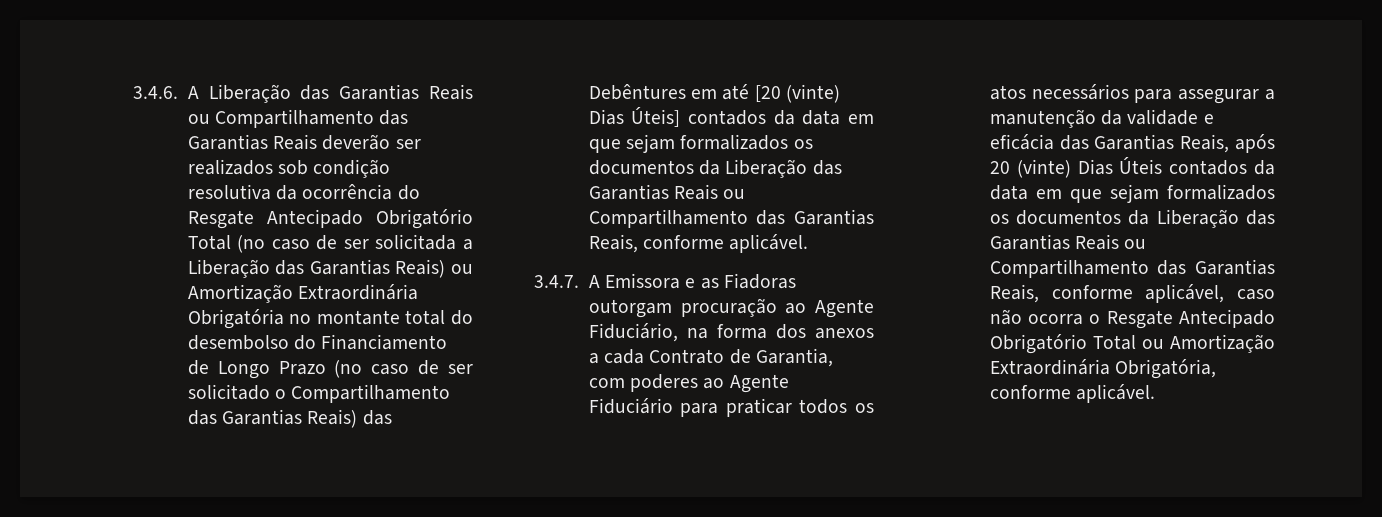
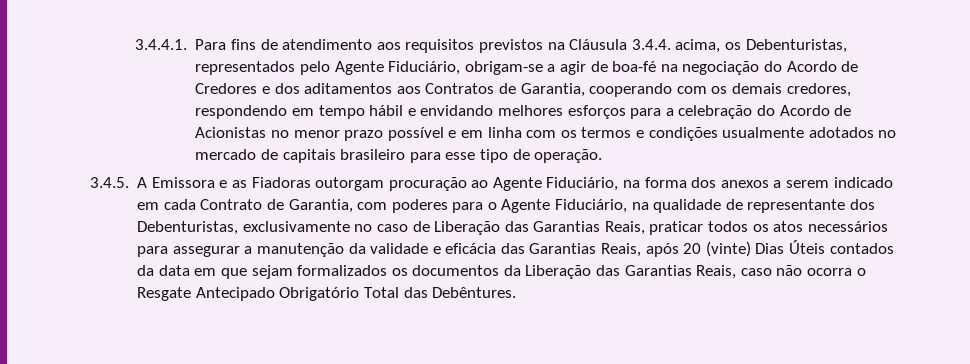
[133,84,473,103] [187,109,409,128] [187,134,421,150] [187,159,391,178] [187,184,420,200] [187,209,473,229] [187,234,473,253] [187,259,473,278] [187,284,419,303] [187,309,473,329] [187,334,448,350] [187,360,473,379] [187,384,451,403] [187,409,392,428] [588,84,840,103] [588,107,874,127] [588,134,813,153] [588,159,842,178] [588,184,746,200] [588,209,874,228] [588,234,809,253] [534,275,580,288] 3.4.6. A Liberação das Garantias Reais ou Compartilhamento das Garantias Reais deverão ser realizados sob condição resolutiva da ocorrência do Resgate Antecipado Obrigatório Total (no caso de ser solicitada a Liberação das Garantias Reais) ou Amortização Extraordinária Obrigatória no montante total do desembolso do Financiamento de Longo Prazo (no caso de ser solicitado o Compartilhamento das Garantias Reais) das Debêntures em até [20 (vinte) Dias Úteis] contados da data em que sejam formalizados os documentos da Liberação das Garantias Reais ou Compartilhamento das Garantias Reais, conforme aplicável. // 3.4.7. -> [134,39,847,53] [195,61,859,75] [195,83,851,97] [195,105,852,119] [195,127,897,141] [195,149,603,163] [89,177,129,188] 3.4.4.1. Para fins de atendimento aos requisitos previstos na Cláusula 3.4.4. acima, os Debenturistas, representados pelo Agente Fiduciário, obrigam-se a agir de boa-fé na negociação do Acordo de Credores e dos aditamentos aos Contratos de Garantia, cooperando com os demais credores, respondendo em tempo hábil e envidando melhores esforços para a celebração do Acordo de Acionistas no menor prazo possível e em linha com os termos e condições usualmente adotados no mercado de capitais brasileiro para esse tipo de operação. // 3.4.5.
(599, 358) none -> [786,177,893,188] [137,202,160,210] serem indicado em
[703,374,789,393] [588,398,719,417] ao Agente Fiduciário para -> [452,199,876,213] [137,221,645,235] para o Agente Fiduciário, na qualidade de representante dos Debenturistas, exclusivamente no caso de Liberação das Garantias Reais,
[1075,234,1147,250] [989,259,1275,278] [989,284,1225,303] Reais ou Compartilhamento das Garantias Reais, conforme aplicável, -> [696,265,737,279] Reais,
[1141,334,1275,353] [989,359,1217,379] [989,384,1156,403] ou Amortização Extraordinária Obrigatória, conforme aplicável. -> [403,287,517,298] das Debêntures.

